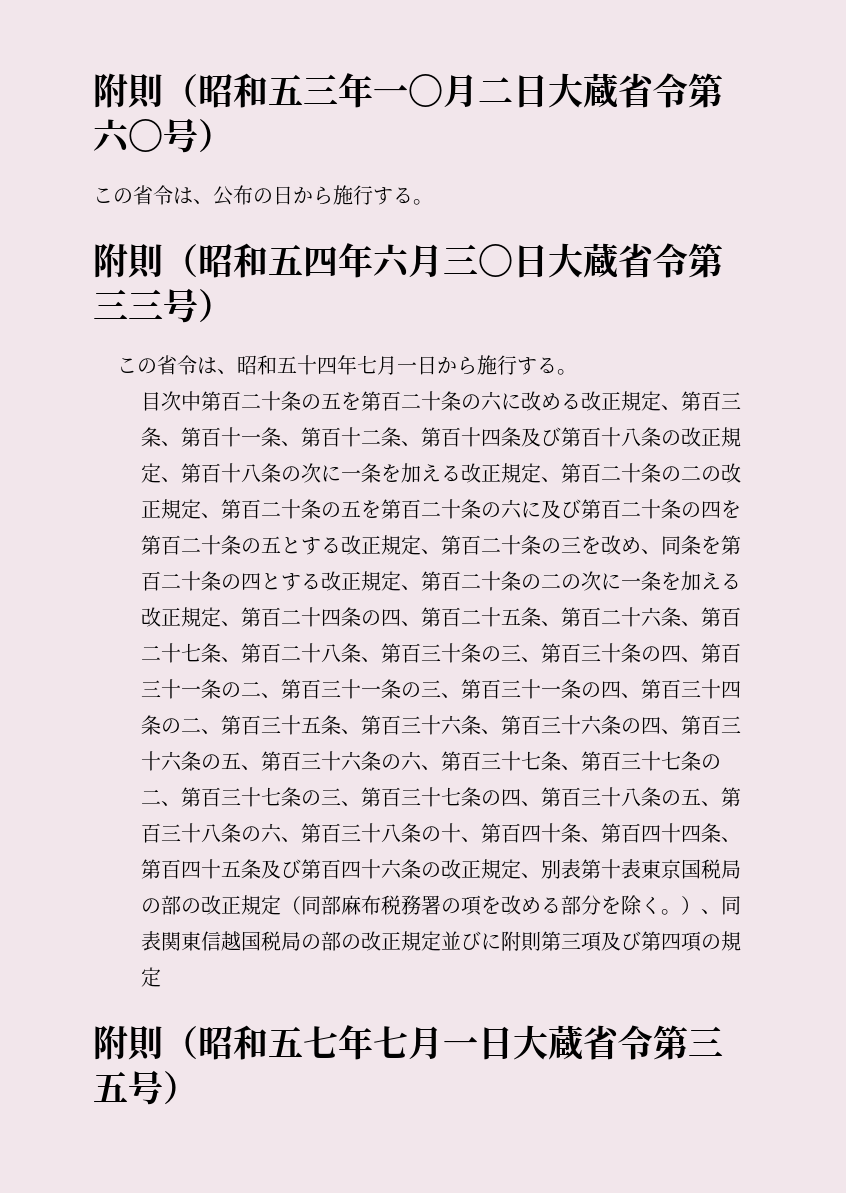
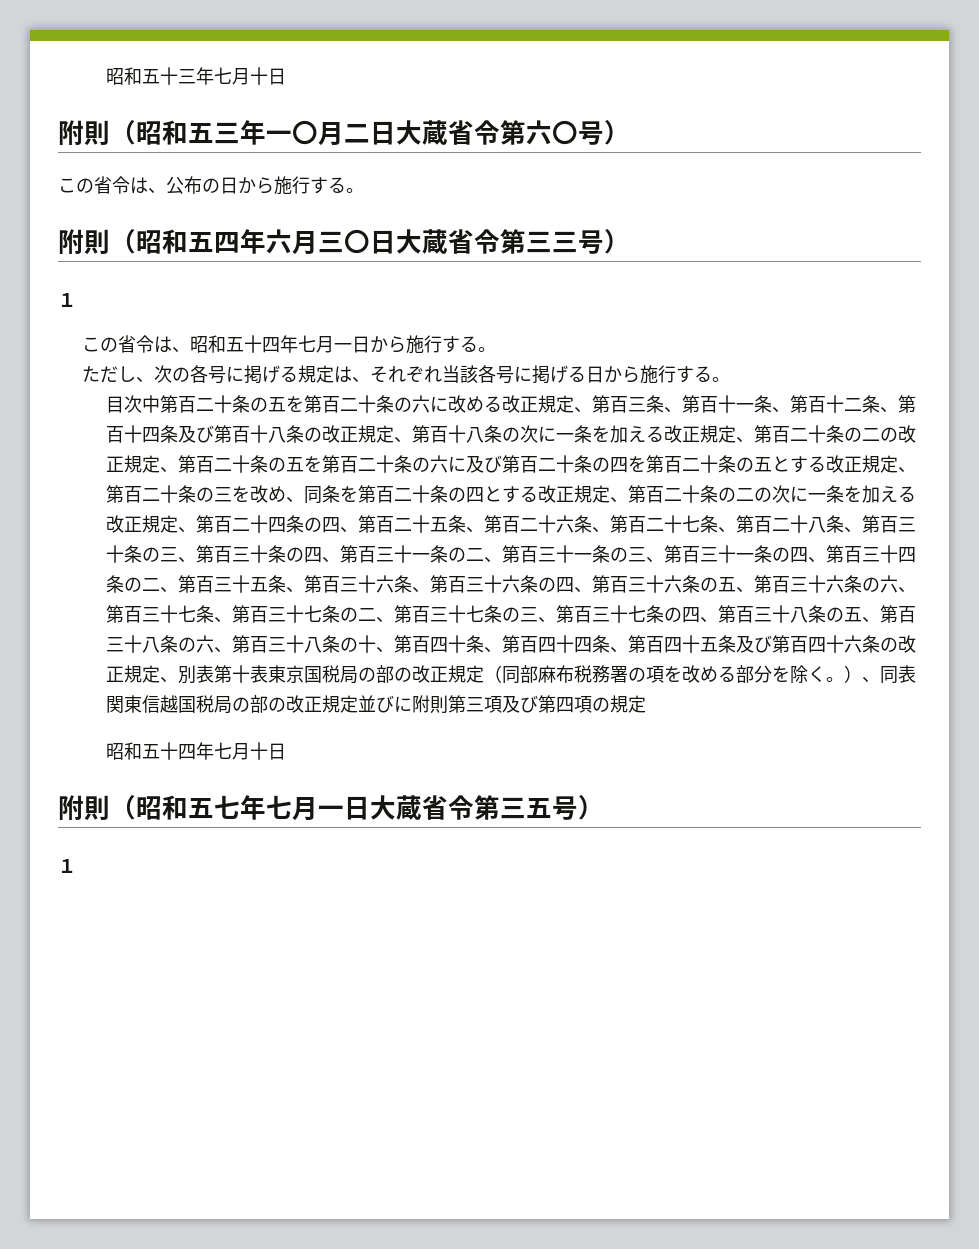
(93, 90) none -> [106,67,287,85] 昭和五十三年七月十日 //
(233, 306) none -> [58,293,76,307] // １
(577, 372) none -> [82,365,731,384] // ただし、次の各号に掲げる規定は、それぞれ当該各号に掲げる日から施行する。
(161, 977) none -> [106,742,287,760] // 昭和五十四年七月十日
(198, 1088) none -> [58,859,76,873] // １

